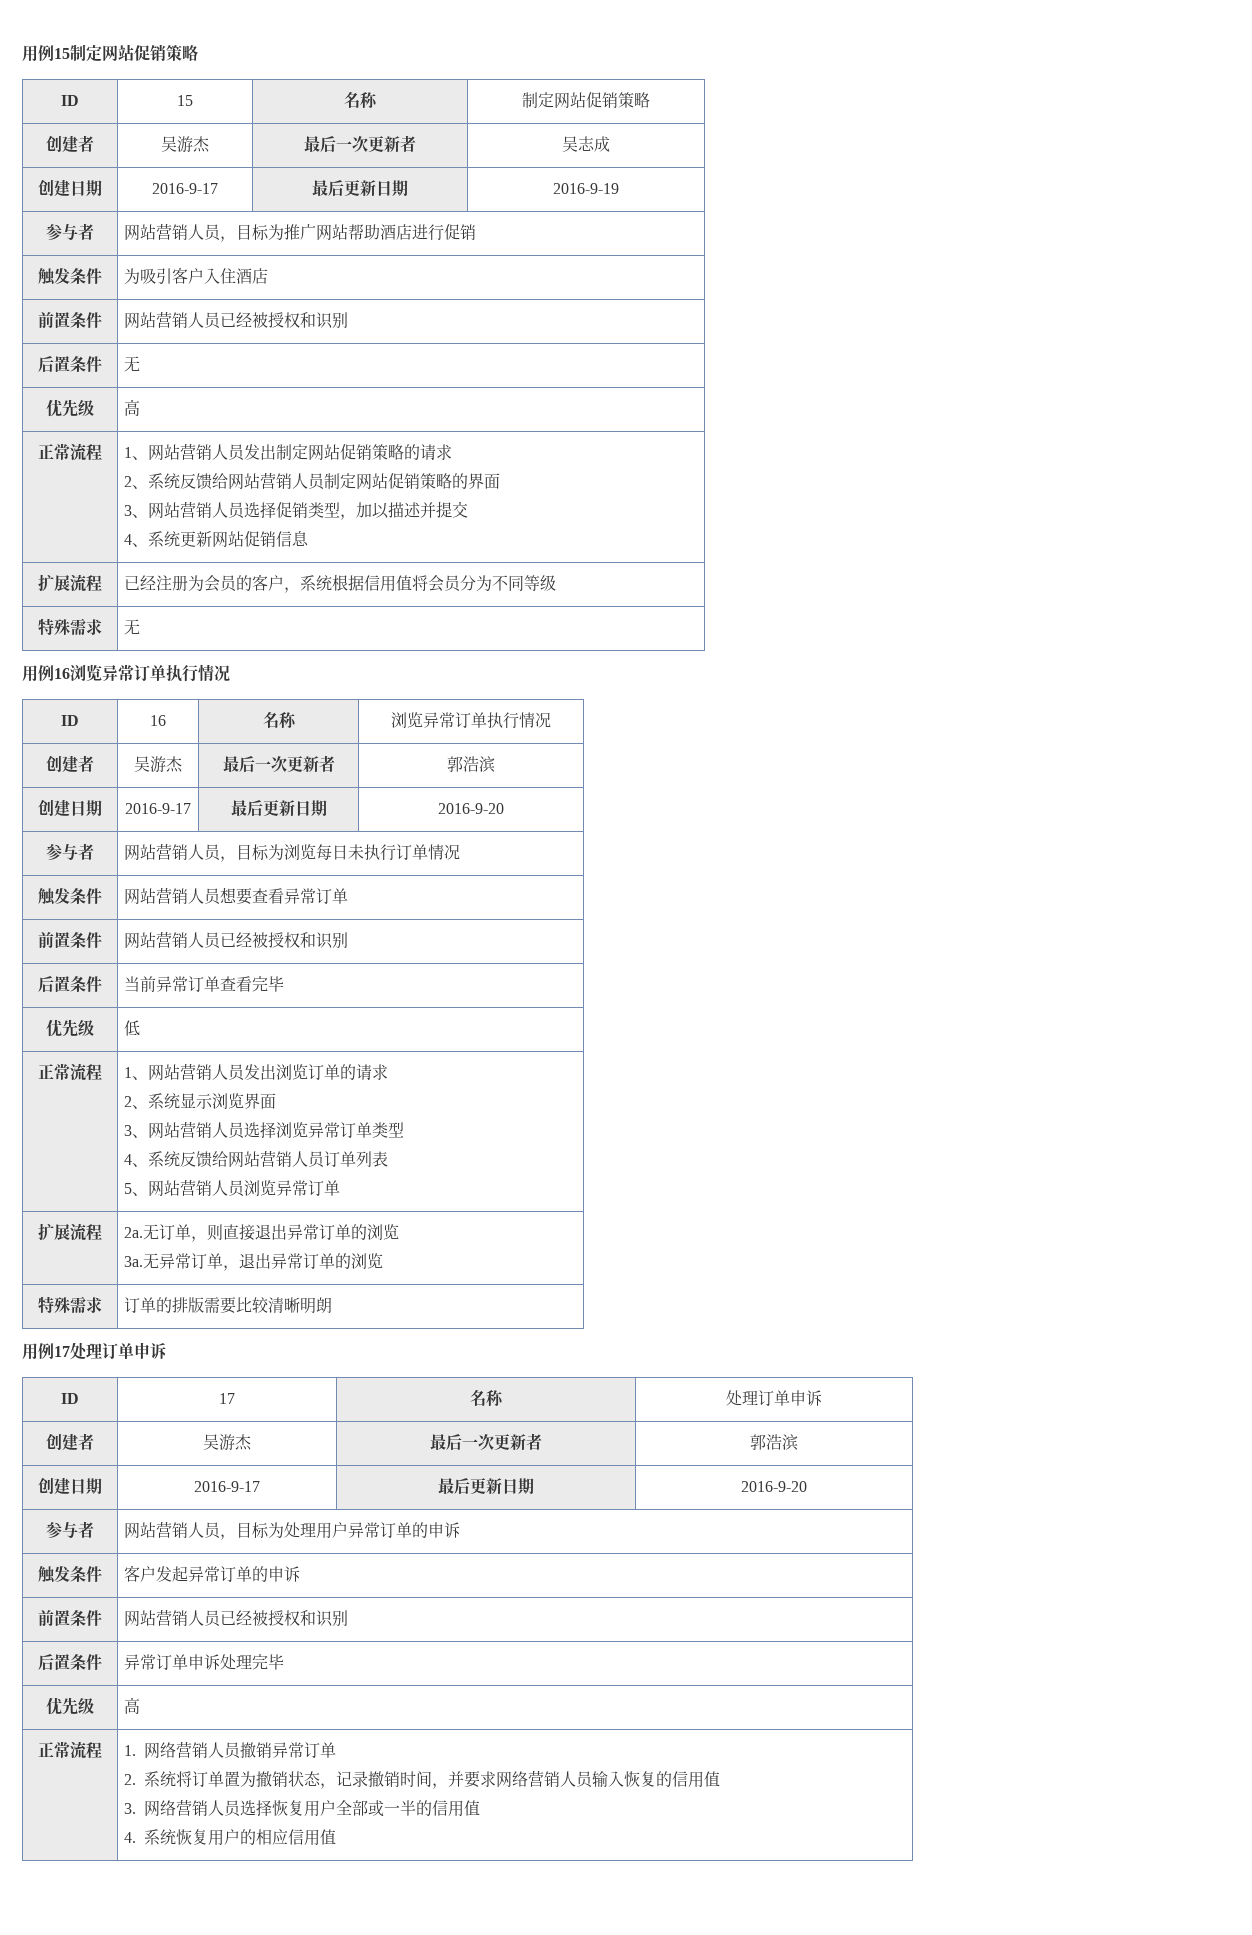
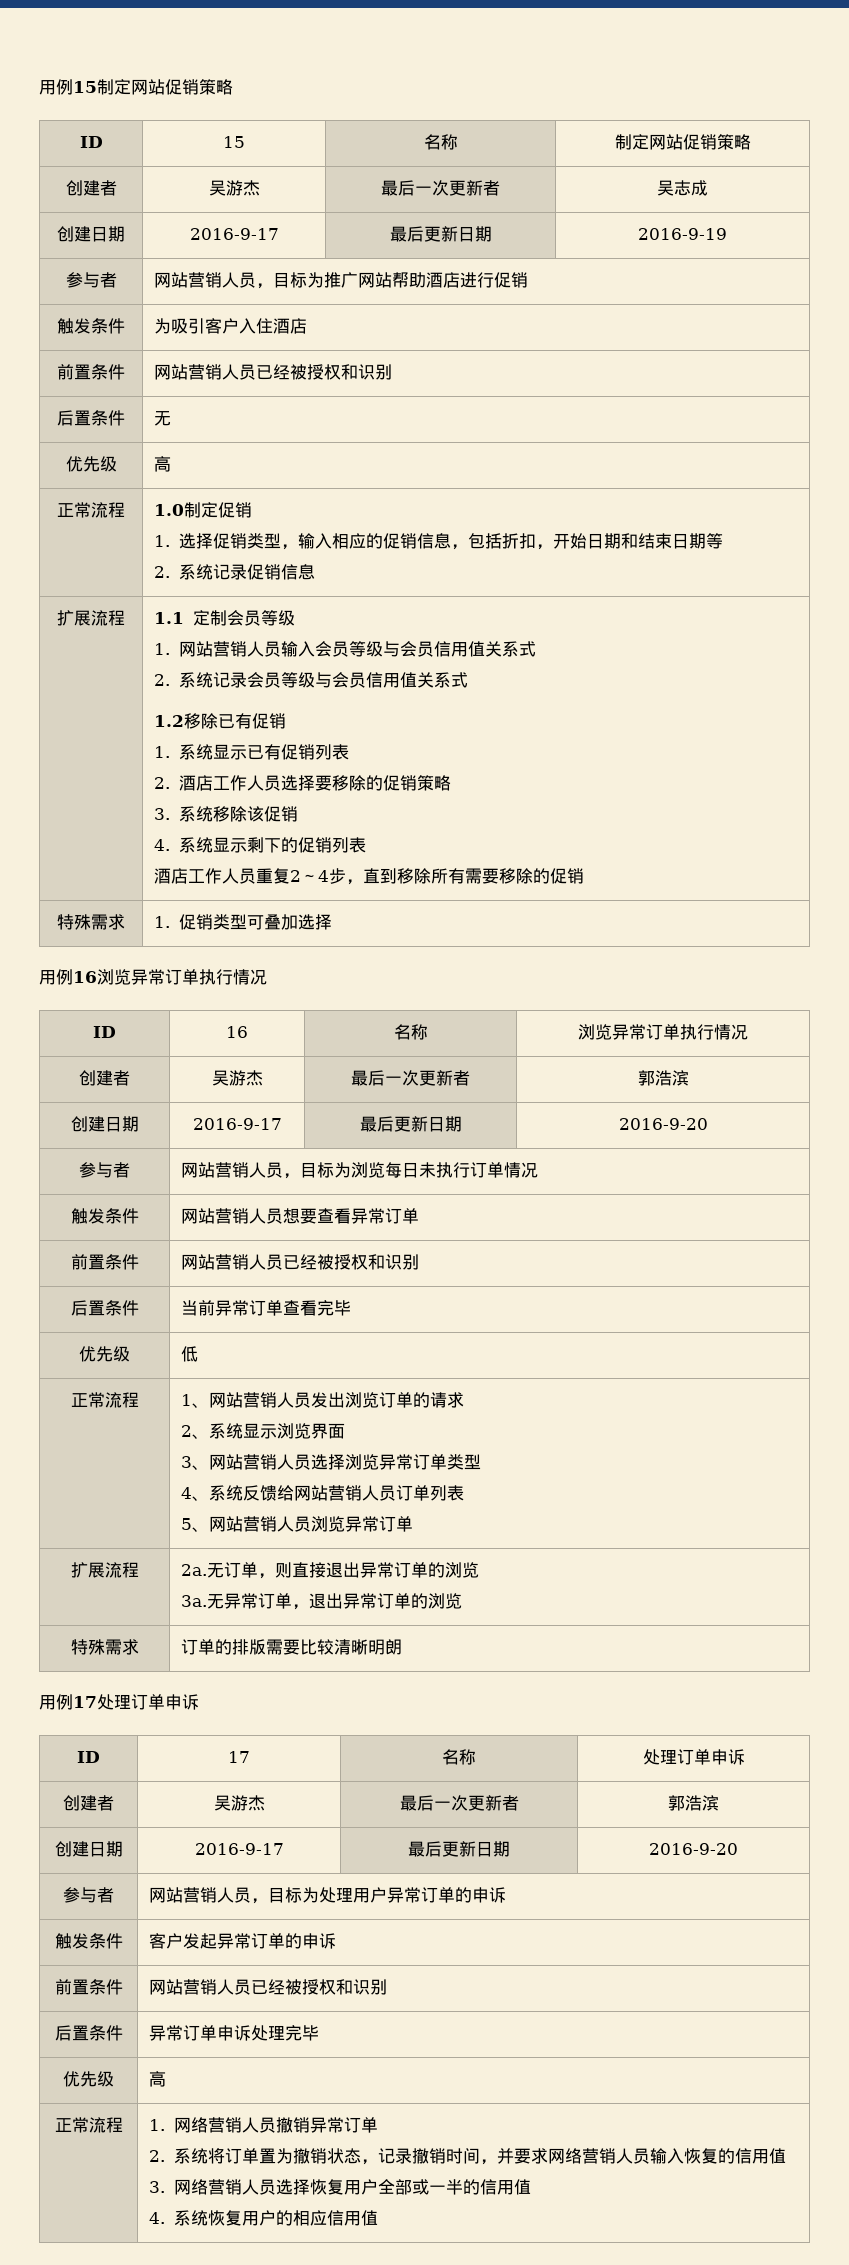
[123,443,452,461] [123,472,500,490] [123,501,468,520] [123,531,309,548] [38,574,102,592] [123,574,556,593] [38,618,102,635] [123,619,140,635] 1、网站营销人员发出制定网站促销策略的请求 // 2、系统反馈给网站营销人员制定网站促销策略的界面 // 3、网站营销人员选择促销类型，加以描述并提交 // 4、系统更新网站促销信息 // 扩展流程 | 已经注册为会员的客户，系统根据信用值将会员分为不同等级 // 特殊需求 | 无 -> [154,502,253,518] [154,533,723,550] [154,564,315,580] [57,610,125,626] [154,610,295,626] [154,641,536,657] [154,672,468,688] [154,713,287,729] [154,744,349,760] [154,775,451,791] [154,806,298,822] [154,837,366,853] [154,868,585,885] [57,914,125,930] [154,914,332,930] 1.0制定促销 // 1.选择促销类型，输入相应的促销信息，包括折扣，开始日期和结束日期等 // 2.系统记录促销信息 // 扩展流程 | 1.1定制会员等级 // 1.网站营销人员输入会员等级与会员信用值关系式 // 2.系统记录会员等级与会员信用值关系式 // 1.2移除已有促销 // 1.系统显示已有促销列表 // 2.酒店工作人员选择要移除的促销策略 // 3.系统移除该促销 // 4.系统显示剩下的促销列表 // 酒店工作人员重复2～4步，直到移除所有需要移除的促销 // 特殊需求 | 1.促销类型可叠加选择

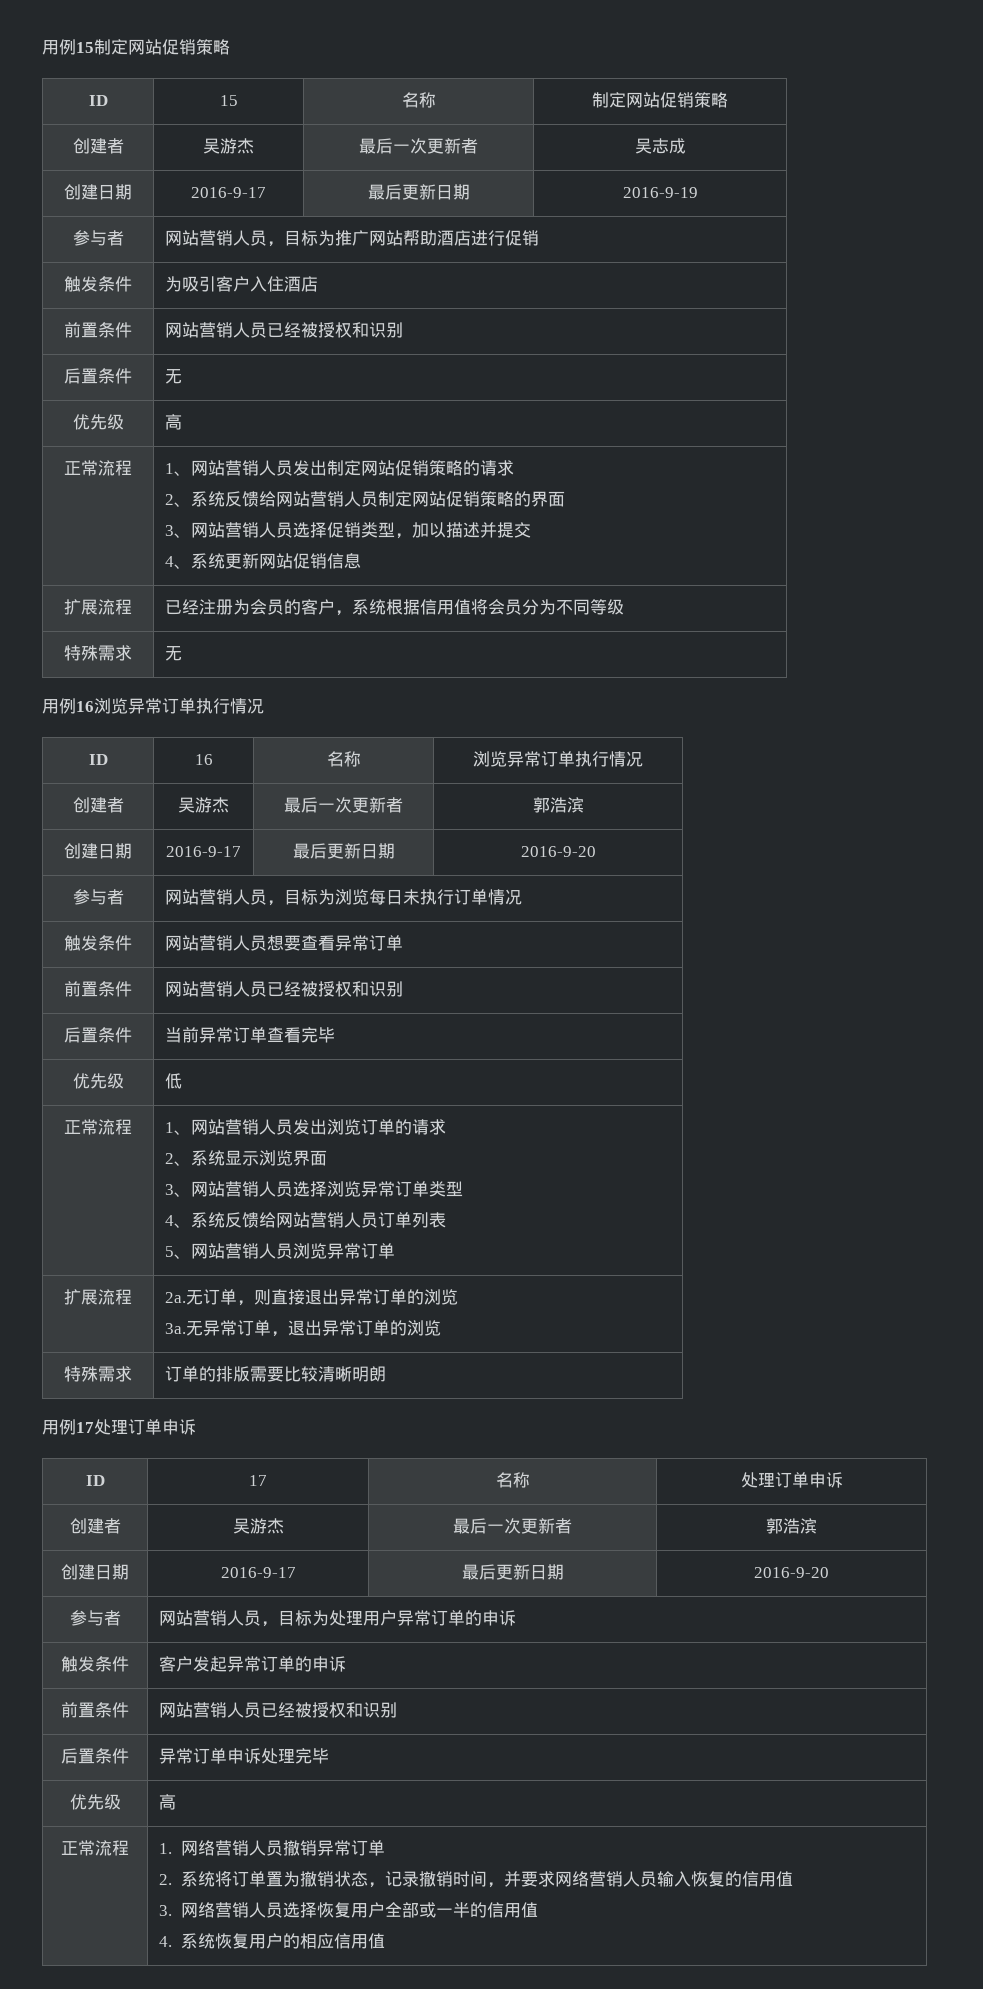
[154,502,253,518] [154,533,723,550] [154,564,315,580] [57,610,125,626] [154,610,295,626] [154,641,536,657] [154,672,468,688] [154,713,287,729] [154,744,349,760] [154,775,451,791] [154,806,298,822] [154,837,366,853] [154,868,585,885] [57,914,125,930] [154,914,332,930] 1.0制定促销 // 1.选择促销类型，输入相应的促销信息，包括折扣，开始日期和结束日期等 // 2.系统记录促销信息 // 扩展流程 | 1.1定制会员等级 // 1.网站营销人员输入会员等级与会员信用值关系式 // 2.系统记录会员等级与会员信用值关系式 // 1.2移除已有促销 // 1.系统显示已有促销列表 // 2.酒店工作人员选择要移除的促销策略 // 3.系统移除该促销 // 4.系统显示剩下的促销列表 // 酒店工作人员重复2～4步，直到移除所有需要移除的促销 // 特殊需求 | 1.促销类型可叠加选择 -> [165,460,515,476] [165,491,566,507] [165,522,532,539] [165,553,362,569] [64,599,132,615] [165,599,625,616] [64,645,132,661] [165,646,183,661] 1、网站营销人员发出制定网站促销策略的请求 // 2、系统反馈给网站营销人员制定网站促销策略的界面 // 3、网站营销人员选择促销类型，加以描述并提交 // 4、系统更新网站促销信息 // 扩展流程 | 已经注册为会员的客户，系统根据信用值将会员分为不同等级 // 特殊需求 | 无

